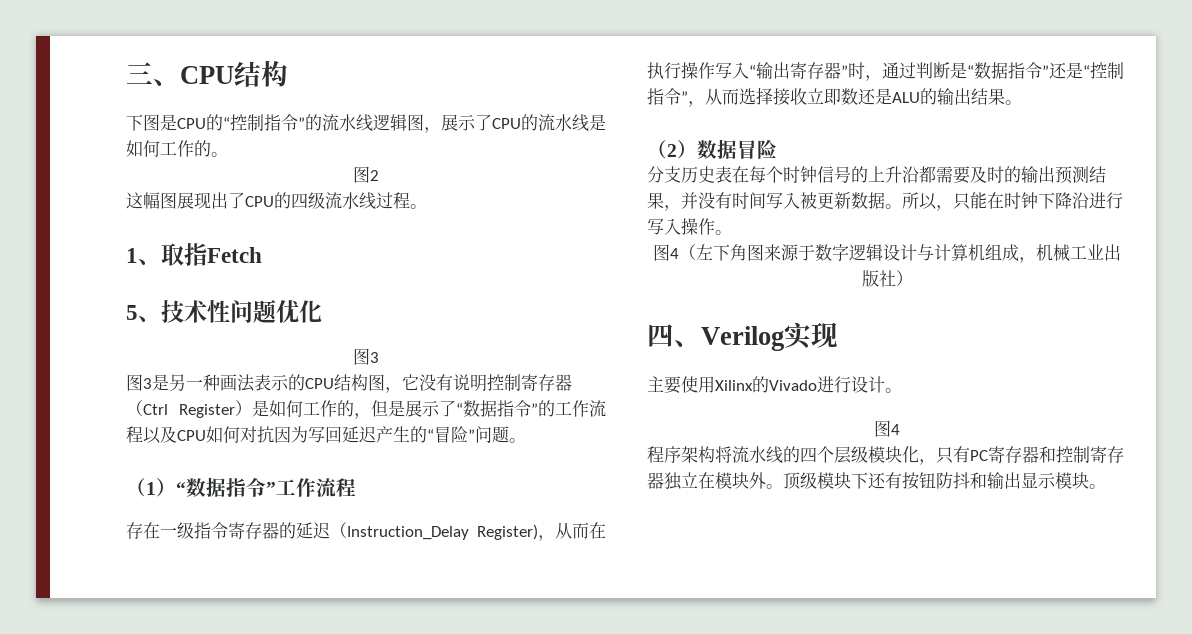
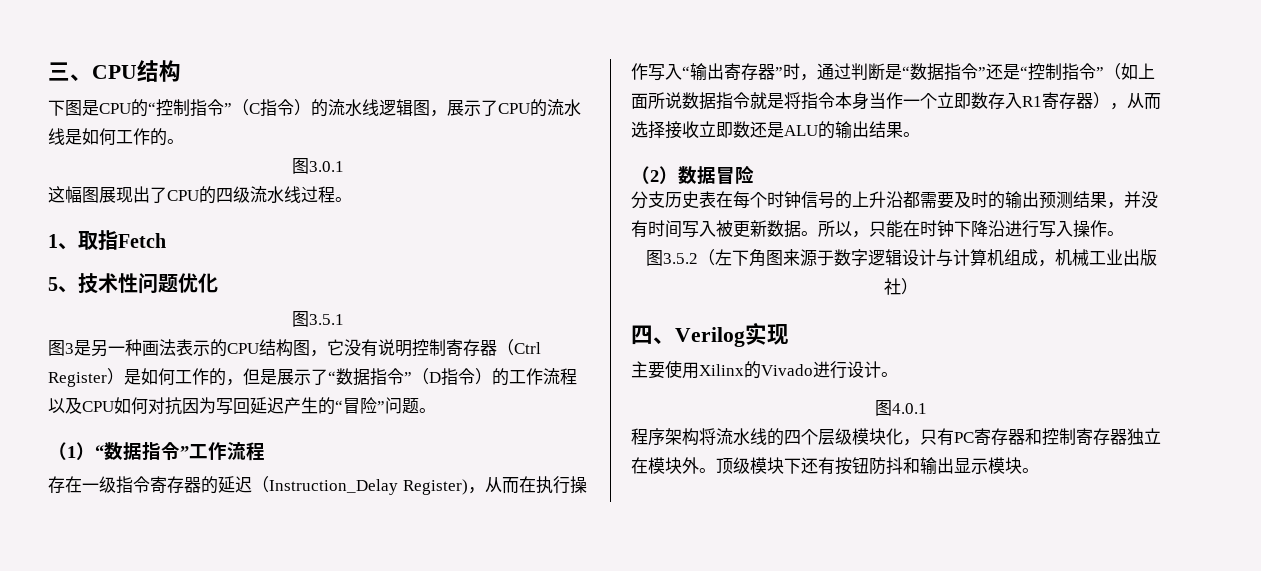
(305, 123) none -> [232,99,311,117] （C指令）
[370,170,379,181] 2 -> [309,161,344,172] 3.0.1
[370,352,379,363] 3 -> [309,314,344,325] 3.5.1
(538, 409) none -> [412,368,492,386] （D指令）
(688, 97) none -> [1104,63,1155,80] [631,92,1110,110] （如上面所说数据指令就是将指令本身当作一个立即数存入R1寄存器）
[670,248,679,259] 4 -> [662,253,698,264] 3.5.2
[891,424,900,435] 4 -> [892,403,927,414] 4.0.1

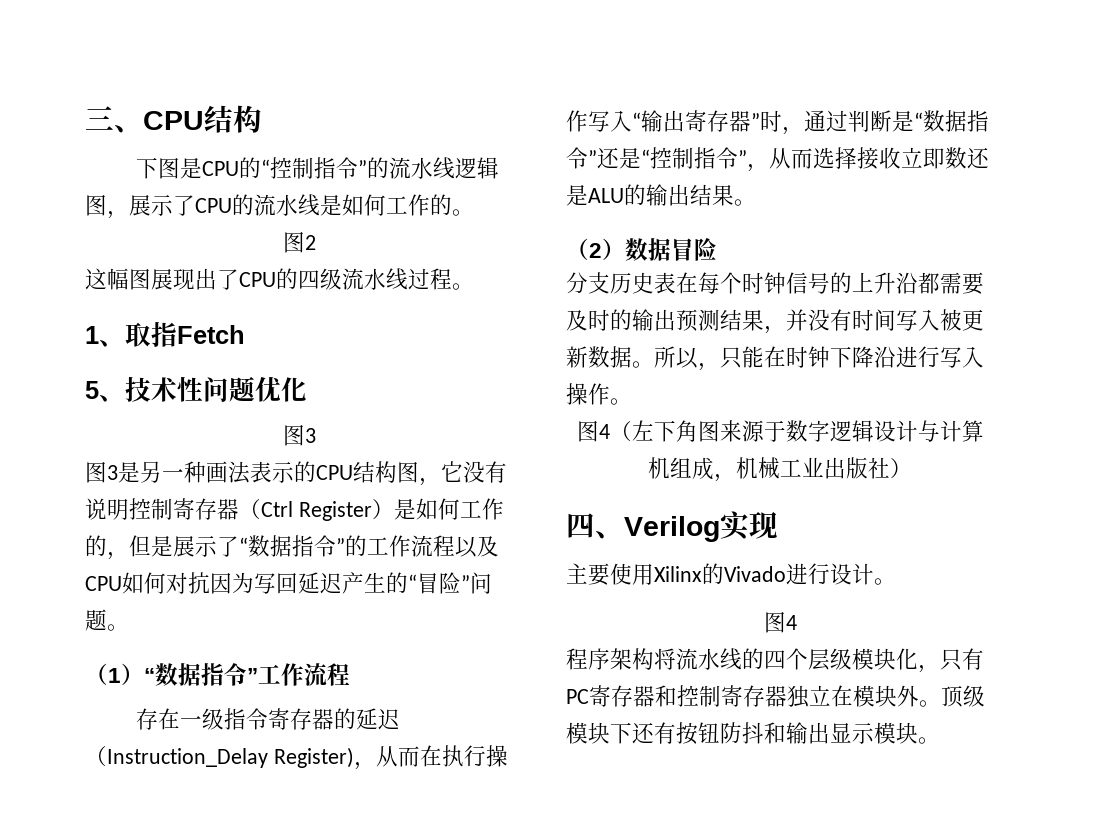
[232,99,311,117] （C指令） -> (367, 168) none
[309,161,344,172] 3.0.1 -> [304,235,316,250] 2
[309,314,344,325] 3.5.1 -> [304,428,316,443] 3
[412,368,492,386] （D指令） -> (345, 546) none
[1104,63,1155,80] [631,92,1110,110] （如上面所说数据指令就是将指令本身当作一个立即数存入R1寄存器） -> (747, 158) none
[662,253,698,264] 3.5.2 -> [598,424,610,439] 4
[892,403,927,414] 4.0.1 -> [785,615,797,630] 4

